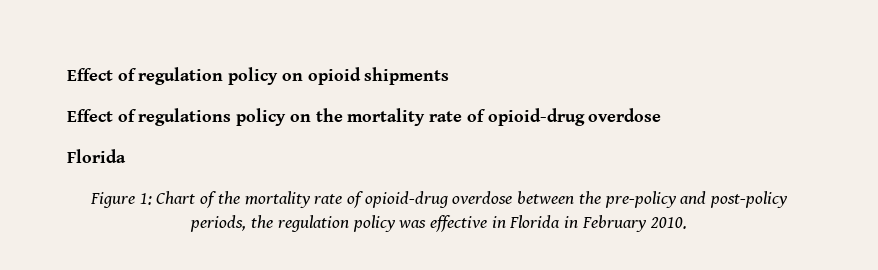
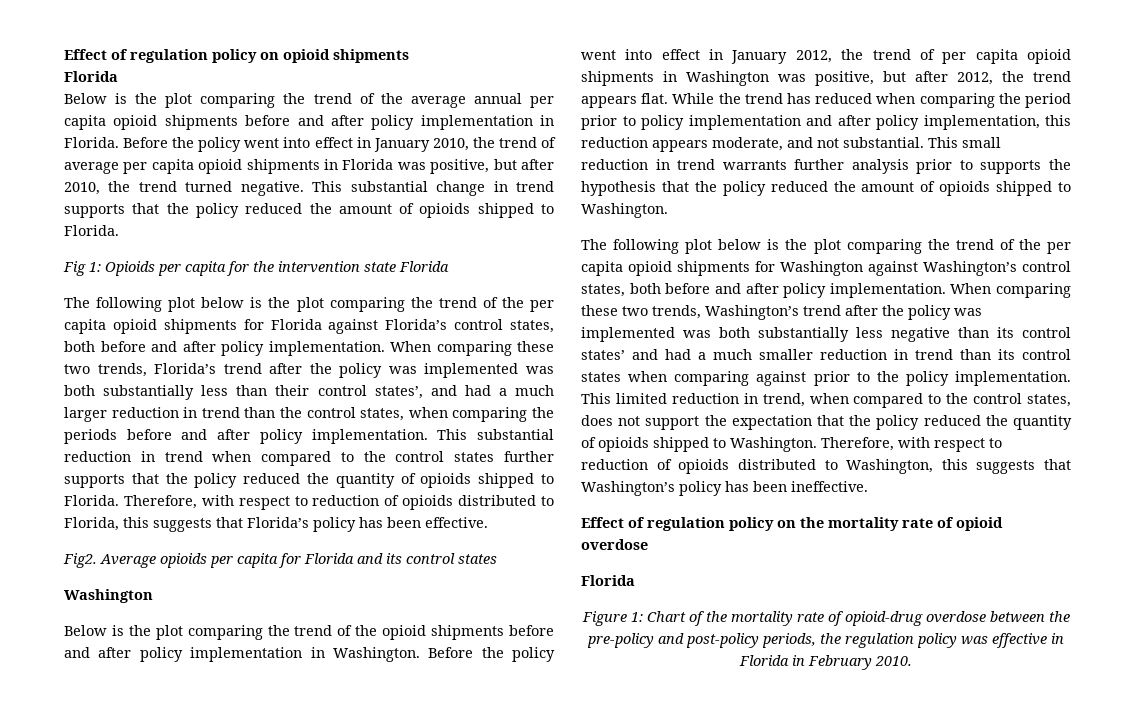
[67,108,232,126] // Effect of regulations -> [64,71,118,82] [64,93,554,108] [64,115,554,130] [64,137,556,152] [64,159,554,174] [64,181,554,196] [64,203,554,218] [64,225,119,236] [63,261,449,276] [64,297,554,312] [64,319,554,334] [64,341,554,356] [64,363,554,378] [64,385,555,400] [64,407,554,422] [64,429,554,444] [64,451,554,466] [64,473,554,488] [64,495,555,510] [64,517,488,532] [63,553,497,568] [64,589,153,603] [64,625,555,640] [64,647,555,662] [581,49,1071,64] [581,71,1071,86] [581,93,1071,108] [581,115,1071,130] [581,137,1001,152] [581,159,1071,174] [581,181,1071,196] [581,203,668,218] [581,239,1071,254] [581,261,1071,276] [581,283,1071,298] [581,305,982,320] [581,327,1071,342] [581,349,1071,360] [581,371,1071,386] [581,393,1071,408] [581,415,1072,430] [581,437,1002,452] [581,459,1071,474] [581,481,868,496] [581,517,725,531] // Florida // Below is the plot comparing the trend of the average annual per capita opioid shipments before and after policy implementation in Florida. Before the policy went into effect in January 2010, the trend of average per capita opioid shipments in Florida was positive, but after 2010, the trend turned negative. This substantial change in trend supports that the policy reduced the amount of opioids shipped to Florida. // Fig 1: Opioids per capita for the intervention state Florida // The following plot below is the plot comparing the trend of the per capita opioid shipments for Florida against Florida’s control states, both before and after policy implementation. When comparing these two trends, Florida’s trend after the policy was implemented was both substantially less than their control states’, and had a much larger reduction in trend than the control states, when comparing the periods before and after policy implementation. This substantial reduction in trend when compared to the control states further supports that the policy reduced the quantity of opioids shipped to Florida. Therefore, with respect to reduction of opioids distributed to Florida, this suggests that Florida’s policy has been effective. // Fig2. Average opioids per capita for Florida and its control states // Washington // Below is the plot comparing the trend of the opioid shipments before and after policy implementation in Washington. Before the policy went into effect in January 2012, the trend of per capita opioid shipments in Washington was positive, but after 2012, the trend appears flat. While the trend has reduced when comparing the period prior to policy implementation and after policy implementation, this reduction appears moderate, and not substantial. This small reduction in trend warrants further analysis prior to supports the hypothesis that the policy reduced the amount of opioids shipped to Washington. // The following plot below is the plot comparing the trend of the per capita opioid shipments for Washington against Washington’s control states, both before and after policy implementation. When comparing these two trends, Washington’s trend after the policy was implemented was both substantially less negative than its control states’ and had a much smaller reduction in trend than its control states when comparing against prior to the policy implementation. This limited reduction in trend, when compared to the control states, does not support the expectation that the policy reduced the quantity of opioids shipped to Washington. Therefore, with respect to reduction of opioids distributed to Washington, this suggests that Washington’s policy has been ineffective. // Effect of regulation
[487,108,585,126] opioid-drug -> [956,517,1003,531] opioid

